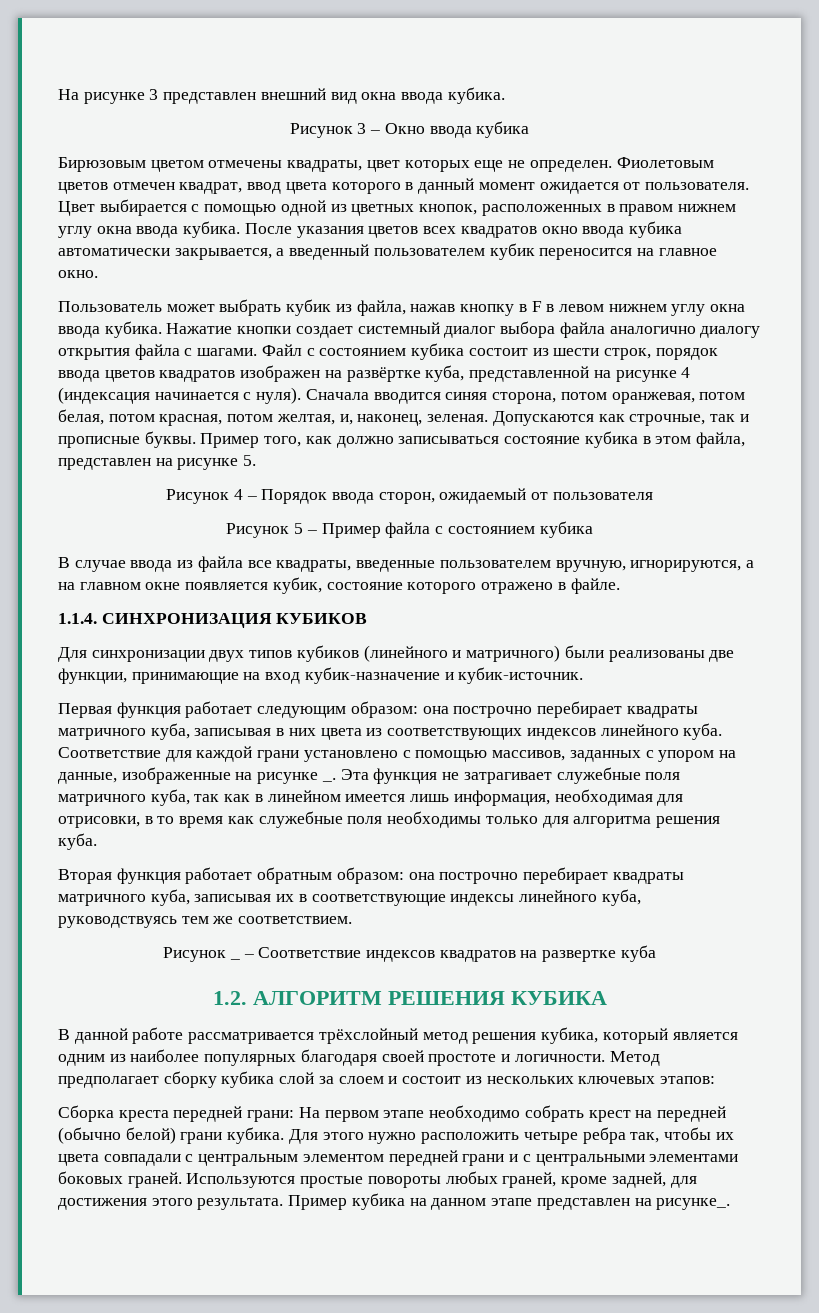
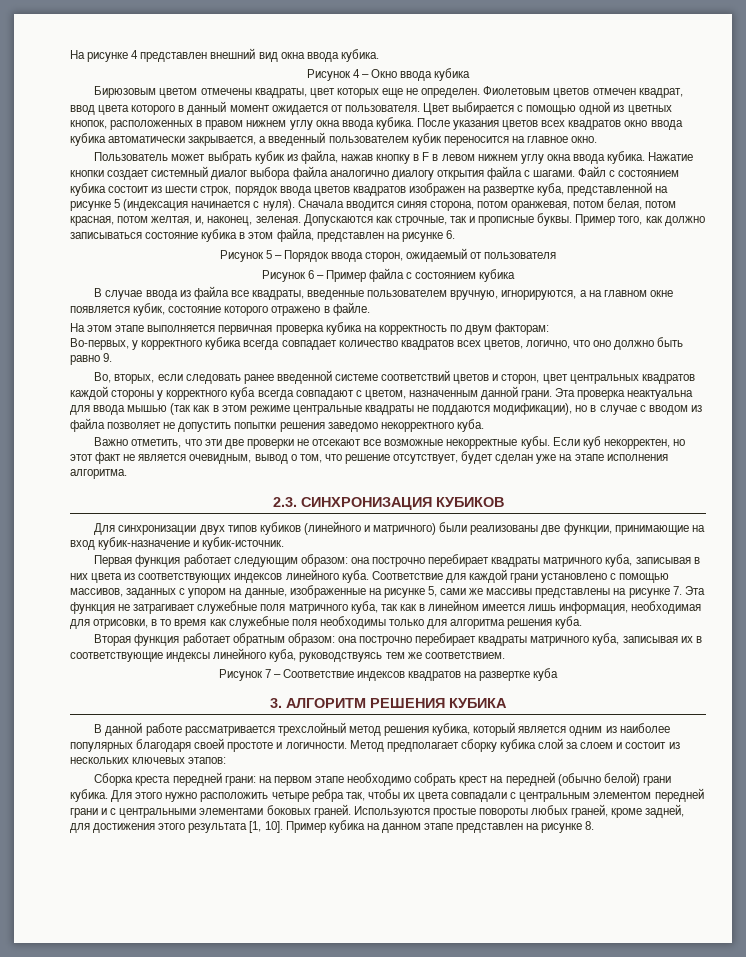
[149,89,159,100] 3 -> [131,50,139,59] 4
[357,123,367,134] 3 -> [352,69,360,78] 4
[346,367,421,382] развёртке -> [483,186,535,196] развертке
[681,367,691,378] 4 -> [114,199,121,208] 5
[243,455,257,466] [166,489,243,504] 5. // Рисунок 4 -> [445,230,455,239] [219,250,272,262] 6. // Рисунок 5
[294,523,304,534] 5 -> [307,270,314,279] 6
[58,613,97,624] 1.1.4. -> [70,322,550,335] [70,337,684,350] [70,353,113,365] [94,370,695,384] [70,386,694,400] [70,403,702,415] [70,418,484,432] [94,436,685,449] [70,451,668,464] [70,469,127,479] [272,497,297,507] На этом этапе выполняется первичная проверка кубика на корректность по двум факторам: // Во-первых, у корректного кубика всегда совпадает количество квадратов всех цветов, логично, что оно должно быть равно 9. // Во, вторых, если следовать ранее введенной системе соответствий цветов и сторон, цвет центральных квадратов каждой стороны у корректного куба всегда совпадают с цветом, назначенным данной грани. Эта проверка неактуальна для ввода мышью (так как в этом режиме центральные квадраты не поддаются модификации), но в случае с вводом из файла позволяет не допустить попытки решения заведомо некорректного куба. // Важно отметить, что эти две проверки не отсекают все возможные некорректные кубы. Если куб некорректен, но этот факт не является очевидным, вывод о том, что решение отсутствует, будет сделан уже на этапе исполнения алгоритма. // 2.3.
[321,778,336,782] _. -> [427,586,682,598] 5, сами же массивы представлены на рисунке 7.
[229,958,240,960] _ -> [264,669,271,678] 7
[212,991,247,1005] 1.2. -> [270,698,282,708] 3.
[318,1028,418,1044] трёхслойный -> [277,722,346,736] трехслойный
[298,1107,320,1118] На -> [258,776,272,783] на
[197,1198,284,1210] результата. -> [188,821,283,833] результата [1, 10].
[656,1198,731,1210] рисунке_. -> [541,821,595,833] рисунке 8.

